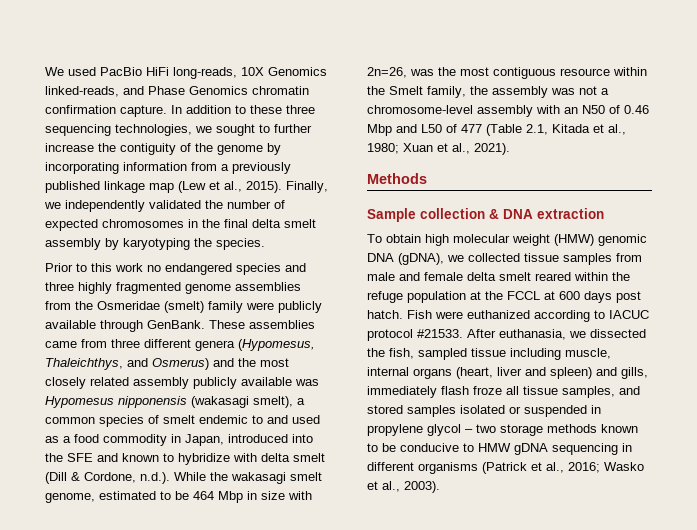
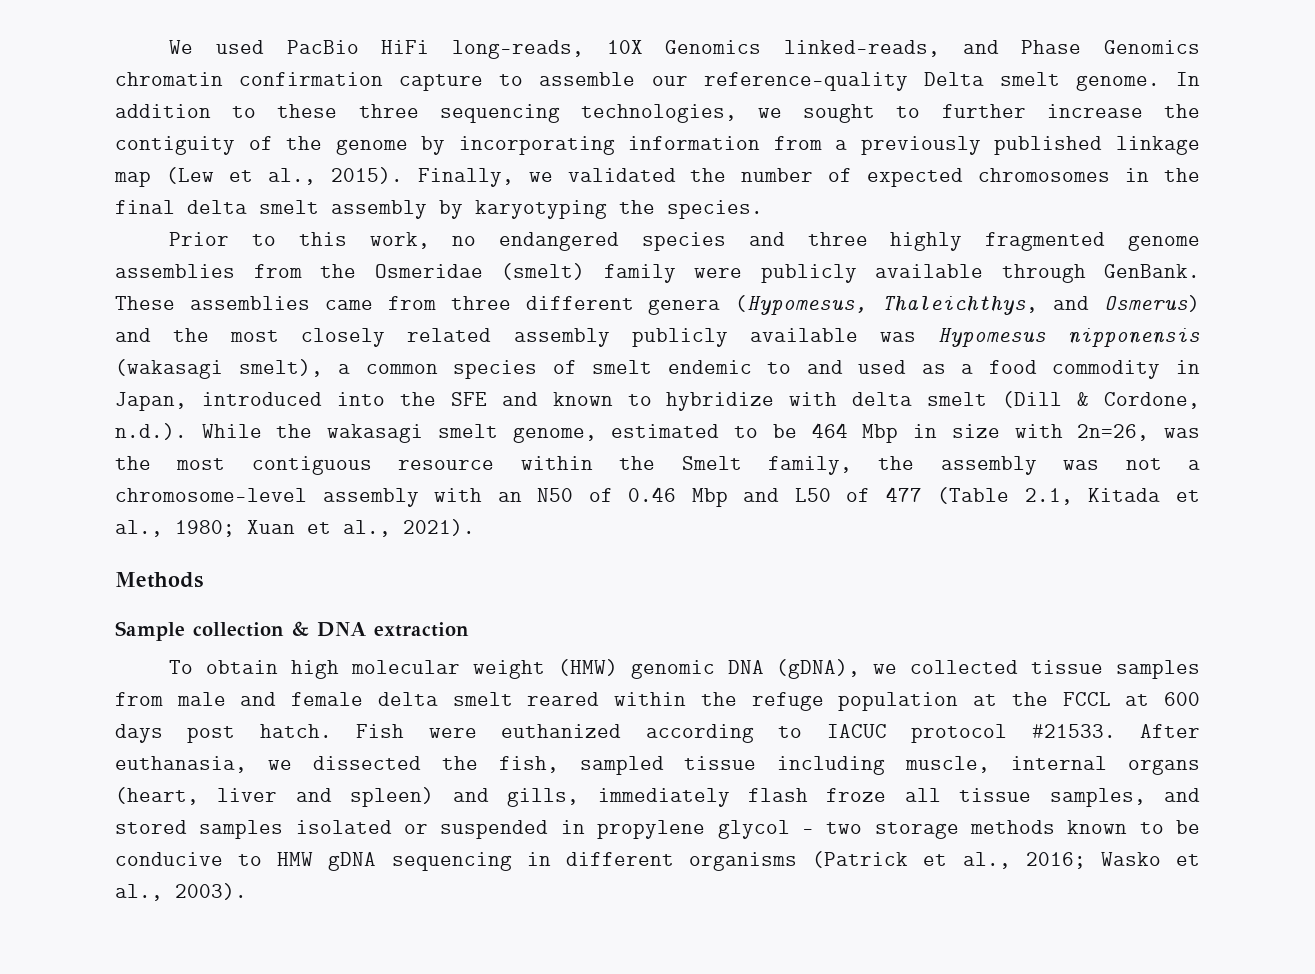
[120,105,167,117] capture. -> [399,72,1160,91] capture to assemble our reference-quality Delta smelt genome.
[65,200,145,212] independently -> (553, 177) none
[115,263,143,272] work -> [369,232,430,249] work,

